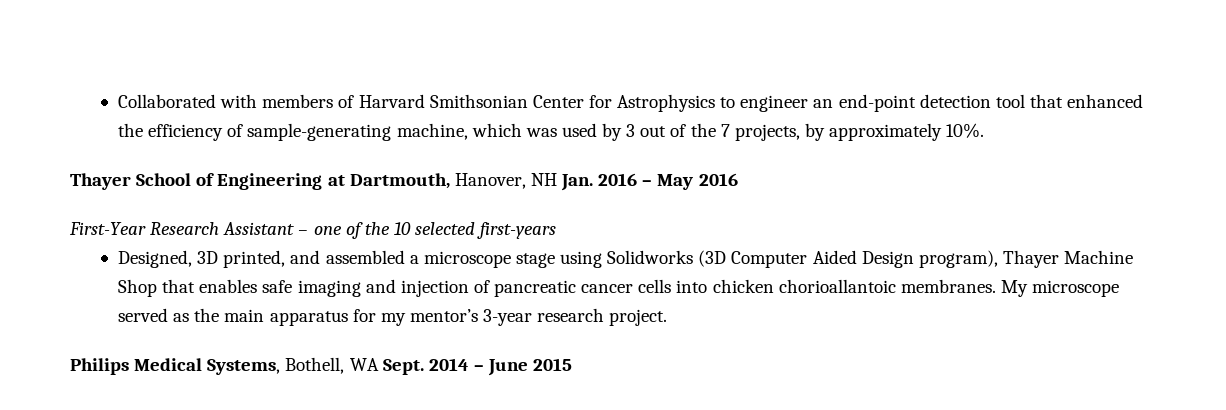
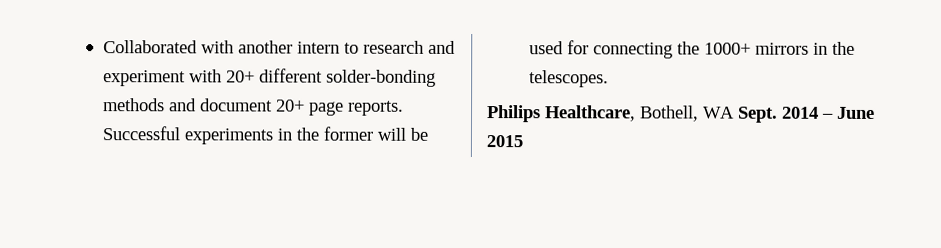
[262,94,1144,112] [117,123,985,141] [70,173,738,191] [69,222,557,239] [117,250,1134,268] [117,279,1120,297] [117,308,668,326] members of Harvard Smithsonian Center for Astrophysics to engineer an end-point detection tool that enhanced the efficiency of sample-generating machine, which was used by 3 out of the 7 projects, by approximately 10%. // Thayer School of Engineering at Dartmouth, Hanover, NH Jan. 2016 – May 2016 // First-Year Research Assistant – one of the 10 selected first-years // Designed, 3D printed, and assembled a microscope stage using Solidworks (3D Computer Aided Design program), Thayer Machine Shop that enables safe imaging and injection of pancreatic cancer cells into chicken chorioallantoic membranes. My microscope served as the main apparatus for my mentor’s 3-year research project. -> [237,40,456,54] [102,68,436,87] [102,98,404,116] [101,126,428,145] [528,40,855,59] [528,70,609,88] another intern to research and experiment with 20+ different solder-bonding methods and document 20+ page reports. Successful experiments in the former will be used for connecting the 1000+ mirrors in the telescopes.
[134,358,281,375] Medical Systems, -> [545,105,636,122] Healthcare,

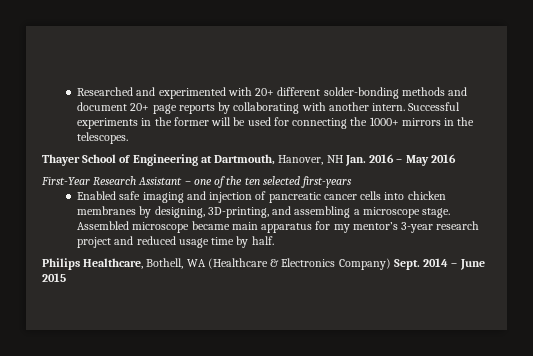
[102,40,456,54] [102,70,186,87] Collaborated with another intern to research and experiment -> [77,87,226,99] Researched and experimented
[347,100,404,116] reports. -> [178,102,406,114] reports by collaborating with another intern.
(609, 79) none -> [42,154,456,166] [41,176,353,188] [77,191,446,203] [77,206,451,218] [77,221,480,233] [77,236,274,248] // Thayer School of Engineering at Dartmouth, Hanover, NH Jan. 2016 – May 2016 // First-Year Research Assistant – one of the ten selected first-years // Enabled safe imaging and injection of pancreatic cancer cells into chicken membranes by designing, 3D-printing, and assembling a microscope stage. Assembled microscope became main apparatus for my mentor’s 3-year research project and reduced usage time by half.
(735, 112) none -> [207,258,391,270] (Healthcare & Electronics Company)

